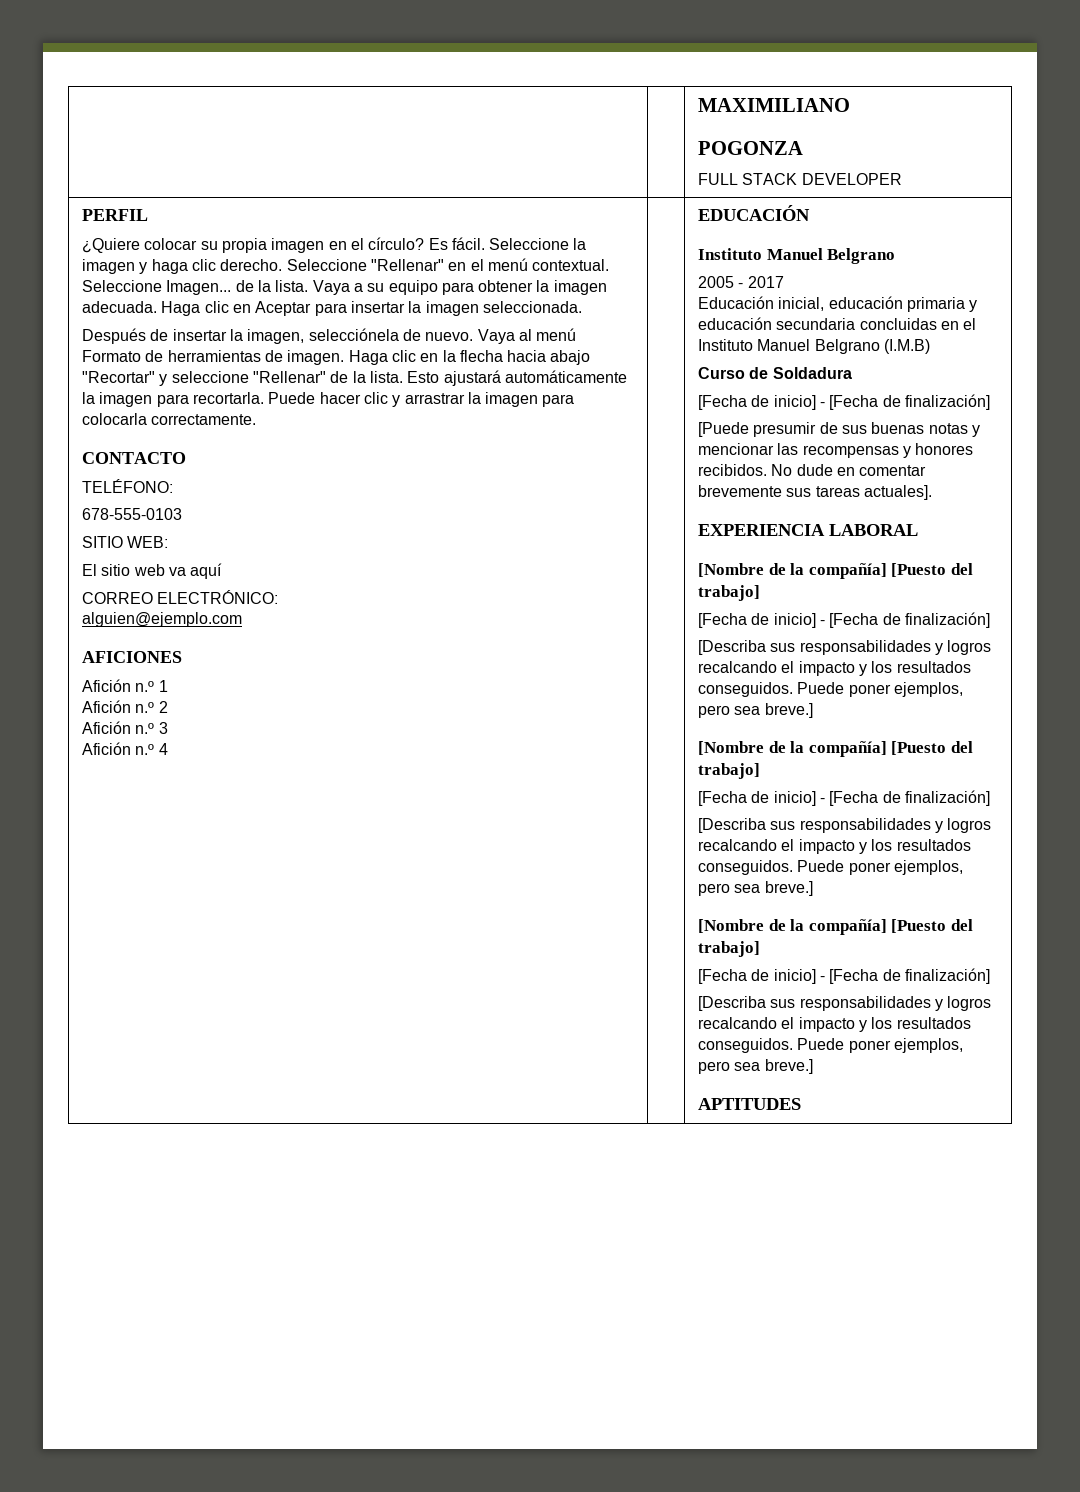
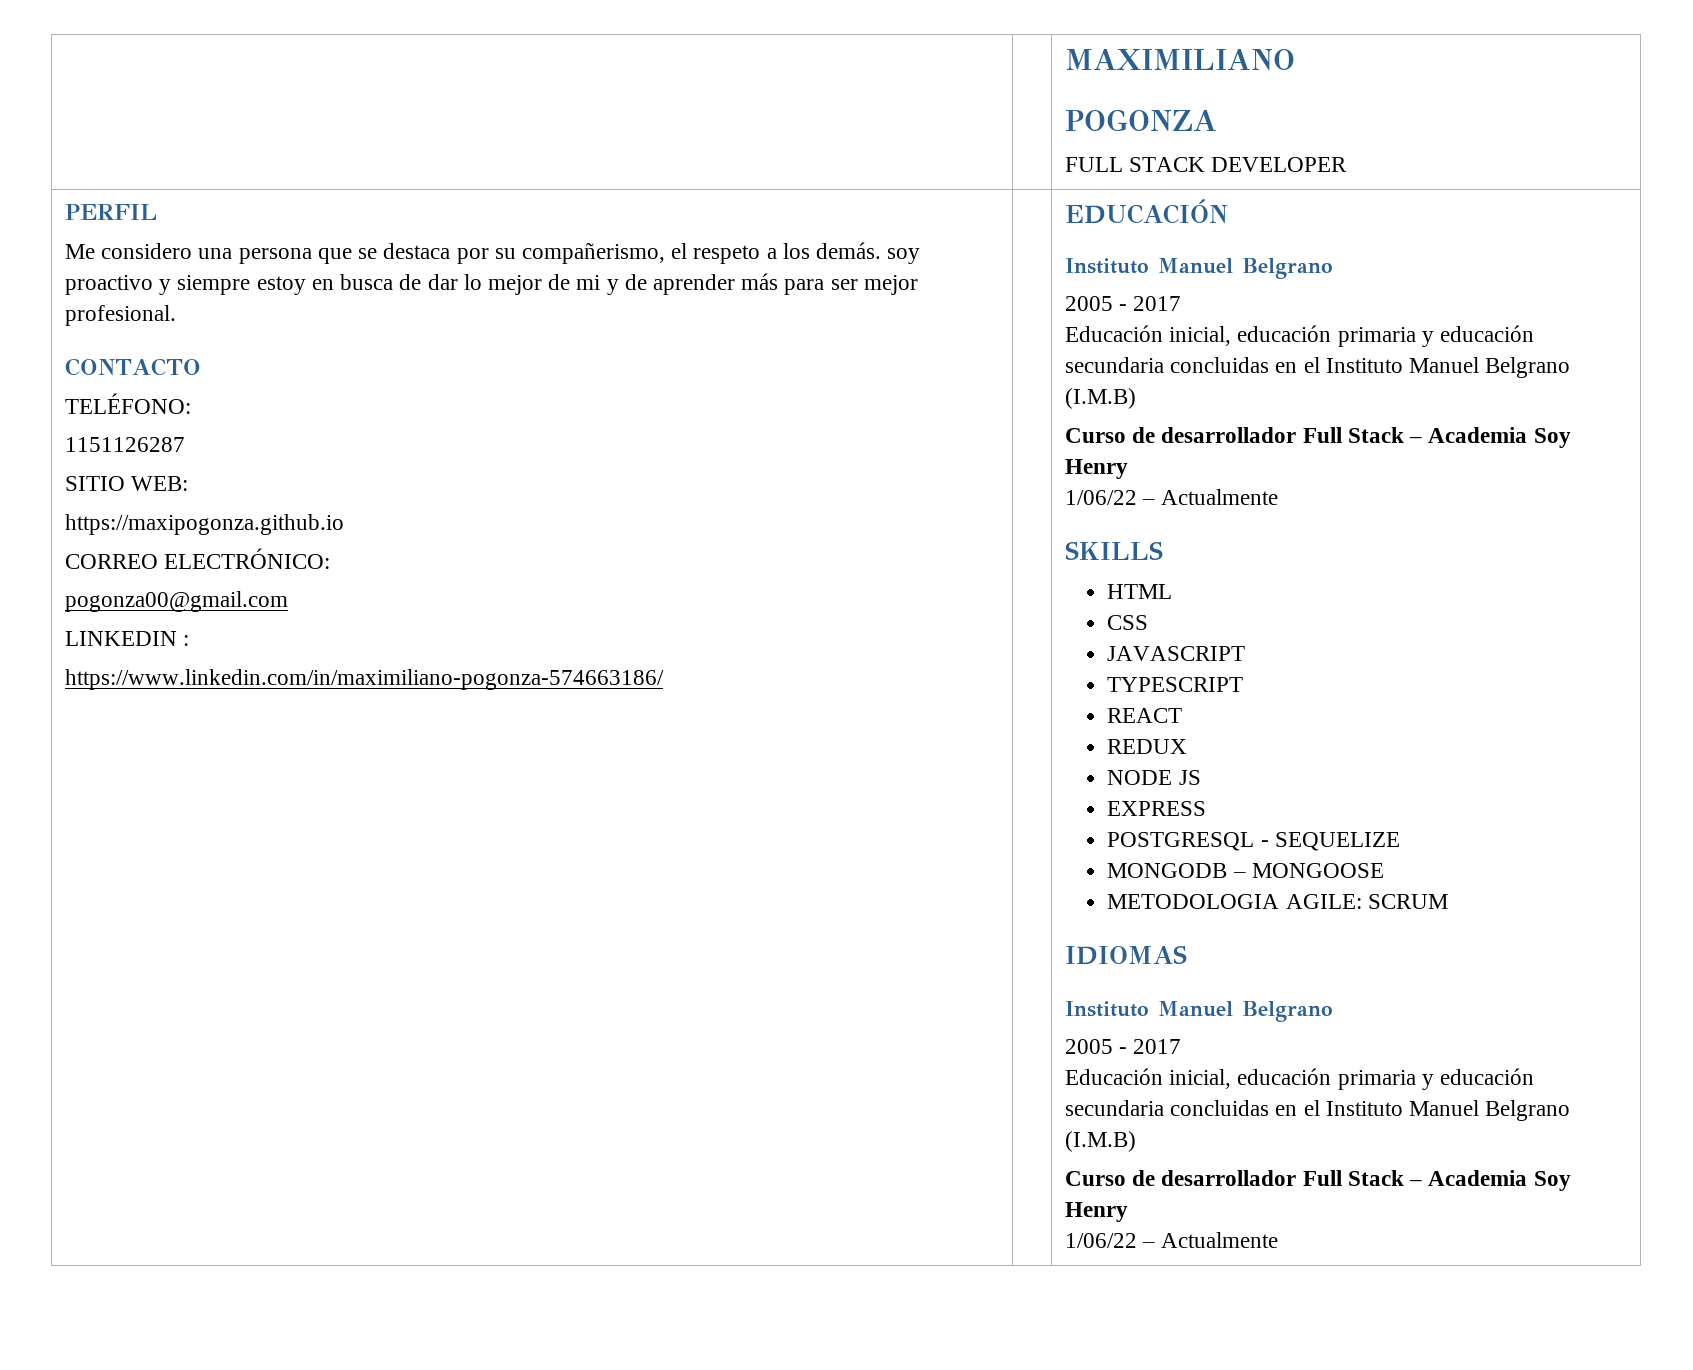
[81,237,587,253] [81,258,610,274] [81,280,607,295] [81,301,582,316] [81,328,577,344] [81,350,591,365] [81,370,627,386] [81,392,575,407] [81,413,257,425] ¿Quiere colocar su propia imagen en el círculo? Es fácil. Seleccione la imagen y haga clic derecho. Seleccione "Rellenar" en el menú contextual. Seleccione Imagen... de la lista. Vaya a su equipo para obtener la imagen adecuada. Haga clic en Aceptar para insertar la imagen seleccionada. // Después de insertar la imagen, selecciónela de nuevo. Vaya al menú Formato de herramientas de imagen. Haga clic en la flecha hacia abajo "Recortar" y seleccione "Rellenar" de la lista. Esto ajustará automáticamente la imagen para recortarla. Puede hacer clic y arrastrar la imagen para colocarla correctamente. -> [65,242,921,264] [65,273,918,295] [65,305,177,326] Me considero una persona que se destaca por su compañerismo, el respeto a los demás. soy proactivo y siempre estoy en busca de dar lo mejor de mi y de aprender más para ser mejor profesional.
[81,508,182,520] 678-555-0103 -> [65,437,186,452] 1151126287
[81,563,223,579] [81,590,279,604] [81,612,242,627] [81,651,182,663] [81,679,168,692] [81,700,168,713] [81,721,168,734] [81,742,168,755] El sitio web va aquí // CORREO ELECTRÓNICO: // alguien@ejemplo.com // AFICIONES // Afición n.º 1 // Afición n.º 2 // Afición n.º 3 // Afición n.º 4 -> [65,514,345,535] [65,548,331,569] [65,591,289,612] [65,631,190,646] [65,669,665,690] https://maxipogonza.github.io // CORREO ELECTRÓNICO: // pogonza00@gmail.com // LINKEDIN : // https://www.linkedin.com/in/maximiliano-pogonza-574663186/
[772,367,852,379] [697,394,990,410] [697,422,980,437] [697,443,974,458] [697,464,927,476] [697,485,932,500] [697,524,918,536] [697,563,973,579] [697,585,760,601] [697,612,990,628] [697,640,992,655] [697,661,971,676] [697,682,963,697] [697,703,813,718] [697,741,973,757] [697,763,760,779] [697,790,990,806] [697,818,992,833] [697,839,971,854] [697,860,963,875] [697,881,813,896] [697,919,973,935] [697,941,760,957] [697,968,990,984] [697,996,992,1011] [697,1017,971,1032] [697,1038,963,1053] [697,1059,813,1074] [697,1098,801,1110] Soldadura // [Fecha de inicio] - [Fecha de finalización] // [Puede presumir de sus buenas notas y mencionar las recompensas y honores recibidos. No dude en comentar brevemente sus tareas actuales]. // EXPERIENCIA LABORAL // [Nombre de la compañía] [Puesto del trabajo] // [Fecha de inicio] - [Fecha de finalización] // [Describa sus responsabilidades y logros recalcando el impacto y los resultados conseguidos. Puede poner ejemplos, pero sea breve.] // [Nombre de la compañía] [Puesto del trabajo] // [Fecha de inicio] - [Fecha de finalización] // [Describa sus responsabilidades y logros recalcando el impacto y los resultados conseguidos. Puede poner ejemplos, pero sea breve.] // [Nombre de la compañía] [Puesto del trabajo] // [Fecha de inicio] - [Fecha de finalización] // [Describa sus responsabilidades y logros recalcando el impacto y los resultados conseguidos. Puede poner ejemplos, pero sea breve.] // APTITUDES -> [1161,427,1571,448] [1065,459,1129,479] [1065,489,1279,505] [1065,541,1164,560] [1107,584,1173,599] [1107,615,1149,630] [1107,646,1246,661] [1107,677,1244,692] [1107,708,1183,723] [1107,739,1188,754] [1107,770,1201,785] [1107,801,1207,816] [1107,832,1400,851] [1107,863,1384,878] [1107,894,1448,909] [1065,945,1188,965] [1065,1001,1334,1022] [1065,1039,1182,1054] [1065,1068,1535,1090] [1065,1100,1571,1121] [1065,1131,1137,1152] [1065,1170,1571,1191] [1065,1202,1129,1222] [1065,1232,1279,1248] desarrollador Full Stack – Academia Soy Henry // 1/06/22 – Actualmente // SKILLS // HTML // CSS // JAVASCRIPT // TYPESCRIPT // REACT // REDUX // NODE JS // EXPRESS // POSTGRESQL - SEQUELIZE // MONGODB – MONGOOSE // METODOLOGIA AGILE: SCRUM // IDIOMAS // Instituto Manuel Belgrano // 2005 - 2017 // Educación inicial, educación primaria y educación secundaria concluidas en el Instituto Manuel Belgrano (I.M.B) // Curso de desarrollador Full Stack – Academia Soy Henry // 1/06/22 – Actualmente

